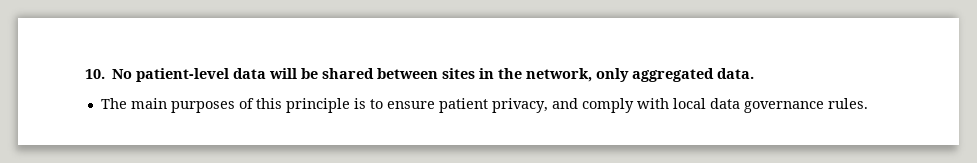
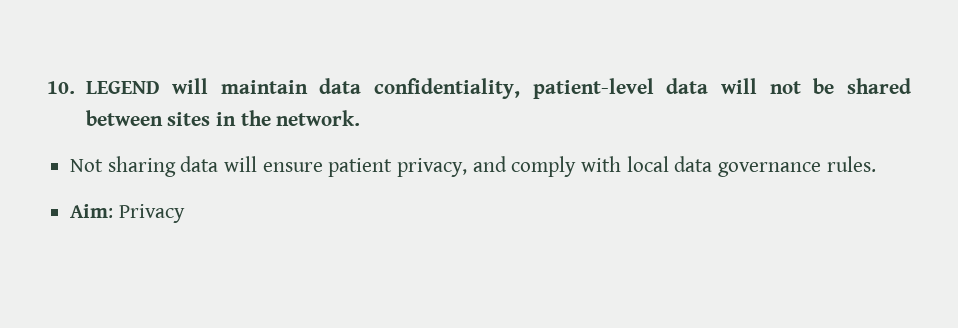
[112,69,133,79] No -> [85,78,521,99] LEGEND will maintain data confidentiality,
(298, 73) none -> [769,81,801,94] not
[526,68,755,82] [100,98,383,113] network, only aggregated data. // The main purposes of this principle is to -> [276,110,361,126] [70,156,258,177] network. // Not sharing data will
(868, 103) none -> [70,204,185,223] // Aim: Privacy

